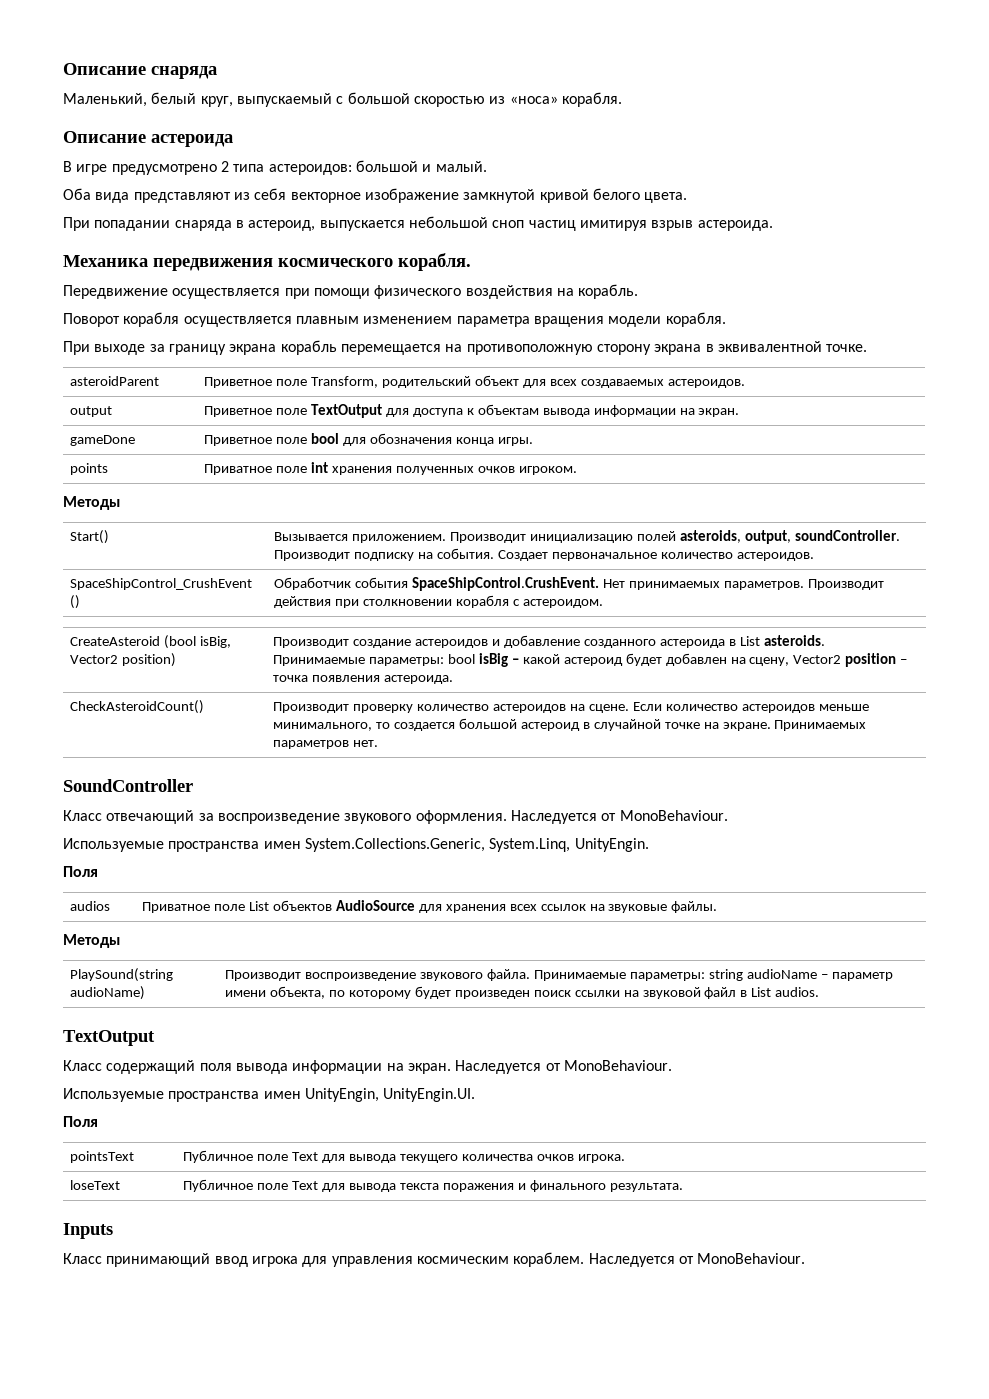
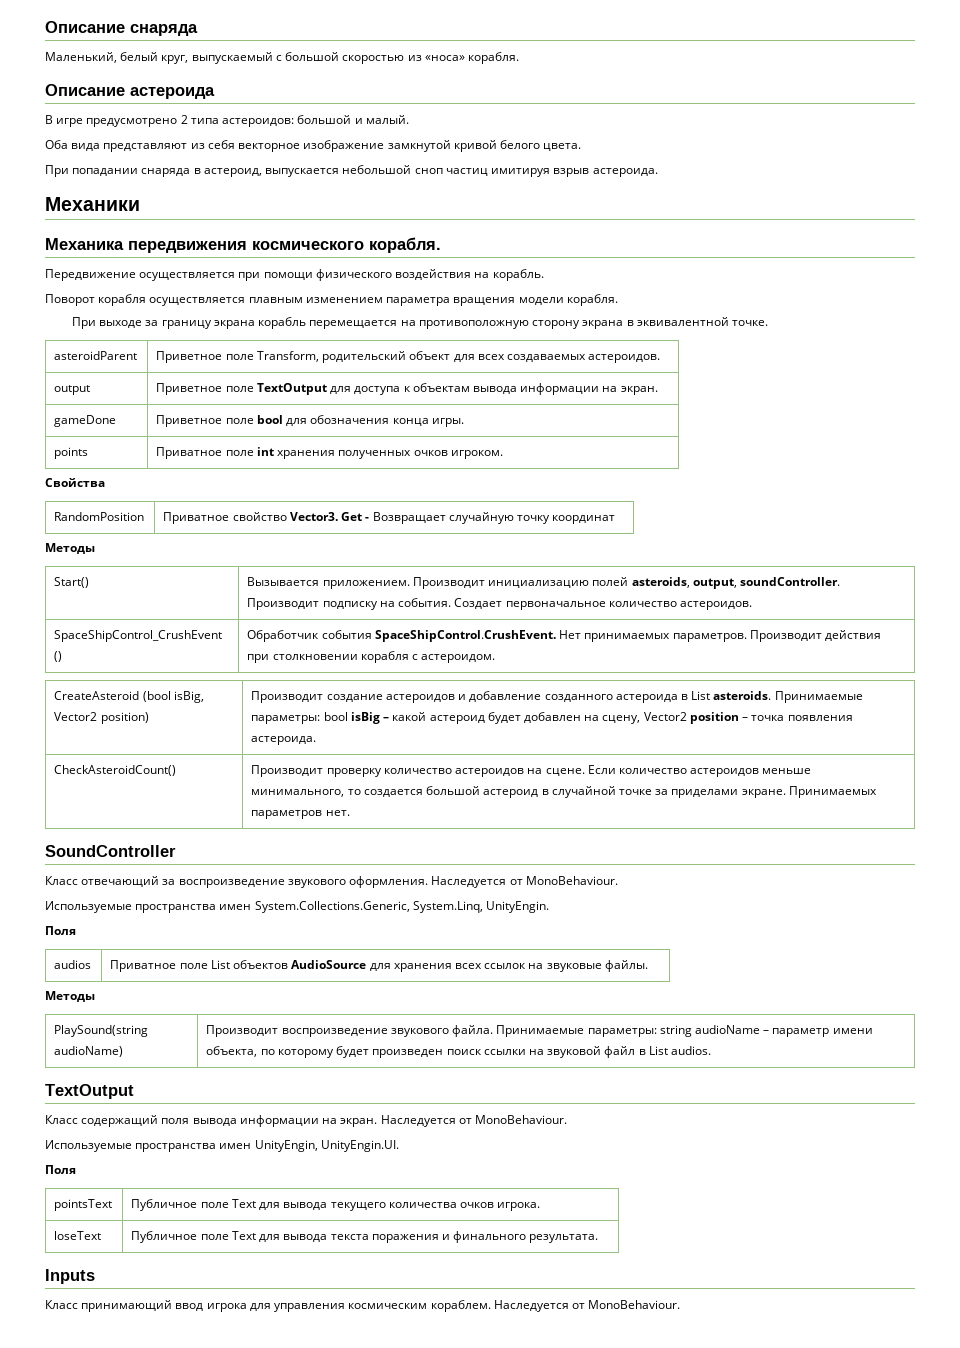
(773, 225) none -> [45,197,140,211] // Механики
(577, 470) none -> [45,478,105,487] [54,512,145,521] [163,512,616,524] // Свойства // RandomPosition | Приватное свойство Vector3. Get - Возвращает случайную точку координат
[703,722,719,729] на -> [655,789,739,798] за приделами

